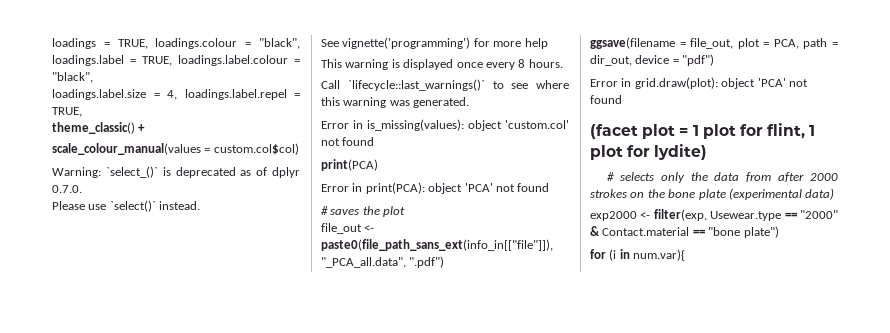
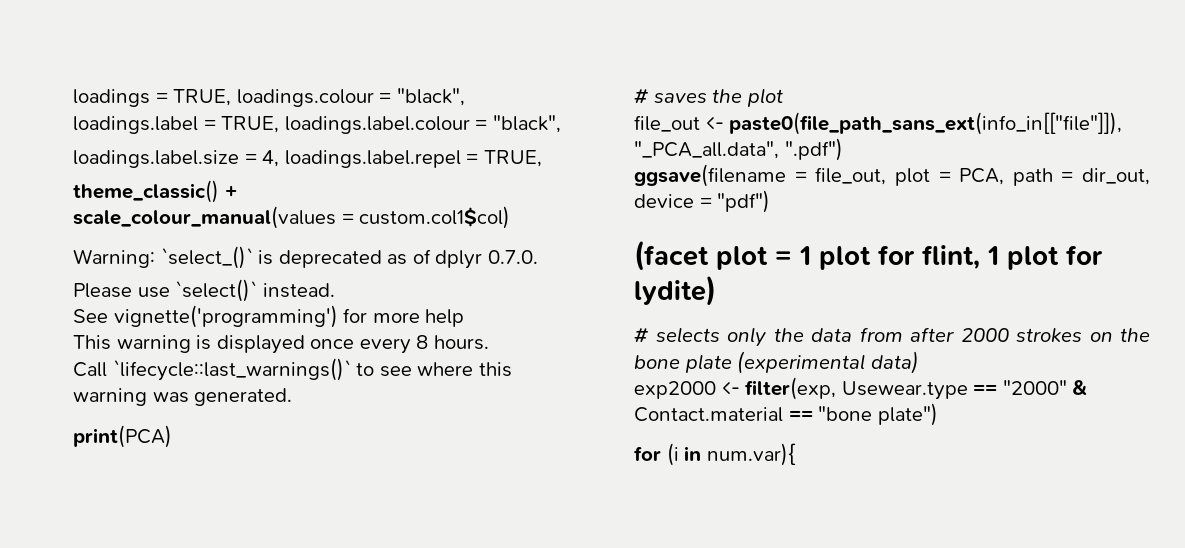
[213,143,299,155] custom.col$col) -> [359,206,511,229] custom.col1$col)
[321,119,569,131] [321,137,375,146] [321,159,378,171] [321,182,550,194] Error in is_missing(values): object 'custom.col' not found // print(PCA) // Error in print(PCA): object 'PCA' not found -> [73,425,172,448] print(PCA)
[590,77,808,89] [590,95,622,104] // Error in grid.draw(plot): object 'PCA' not found -> (771, 201) none

